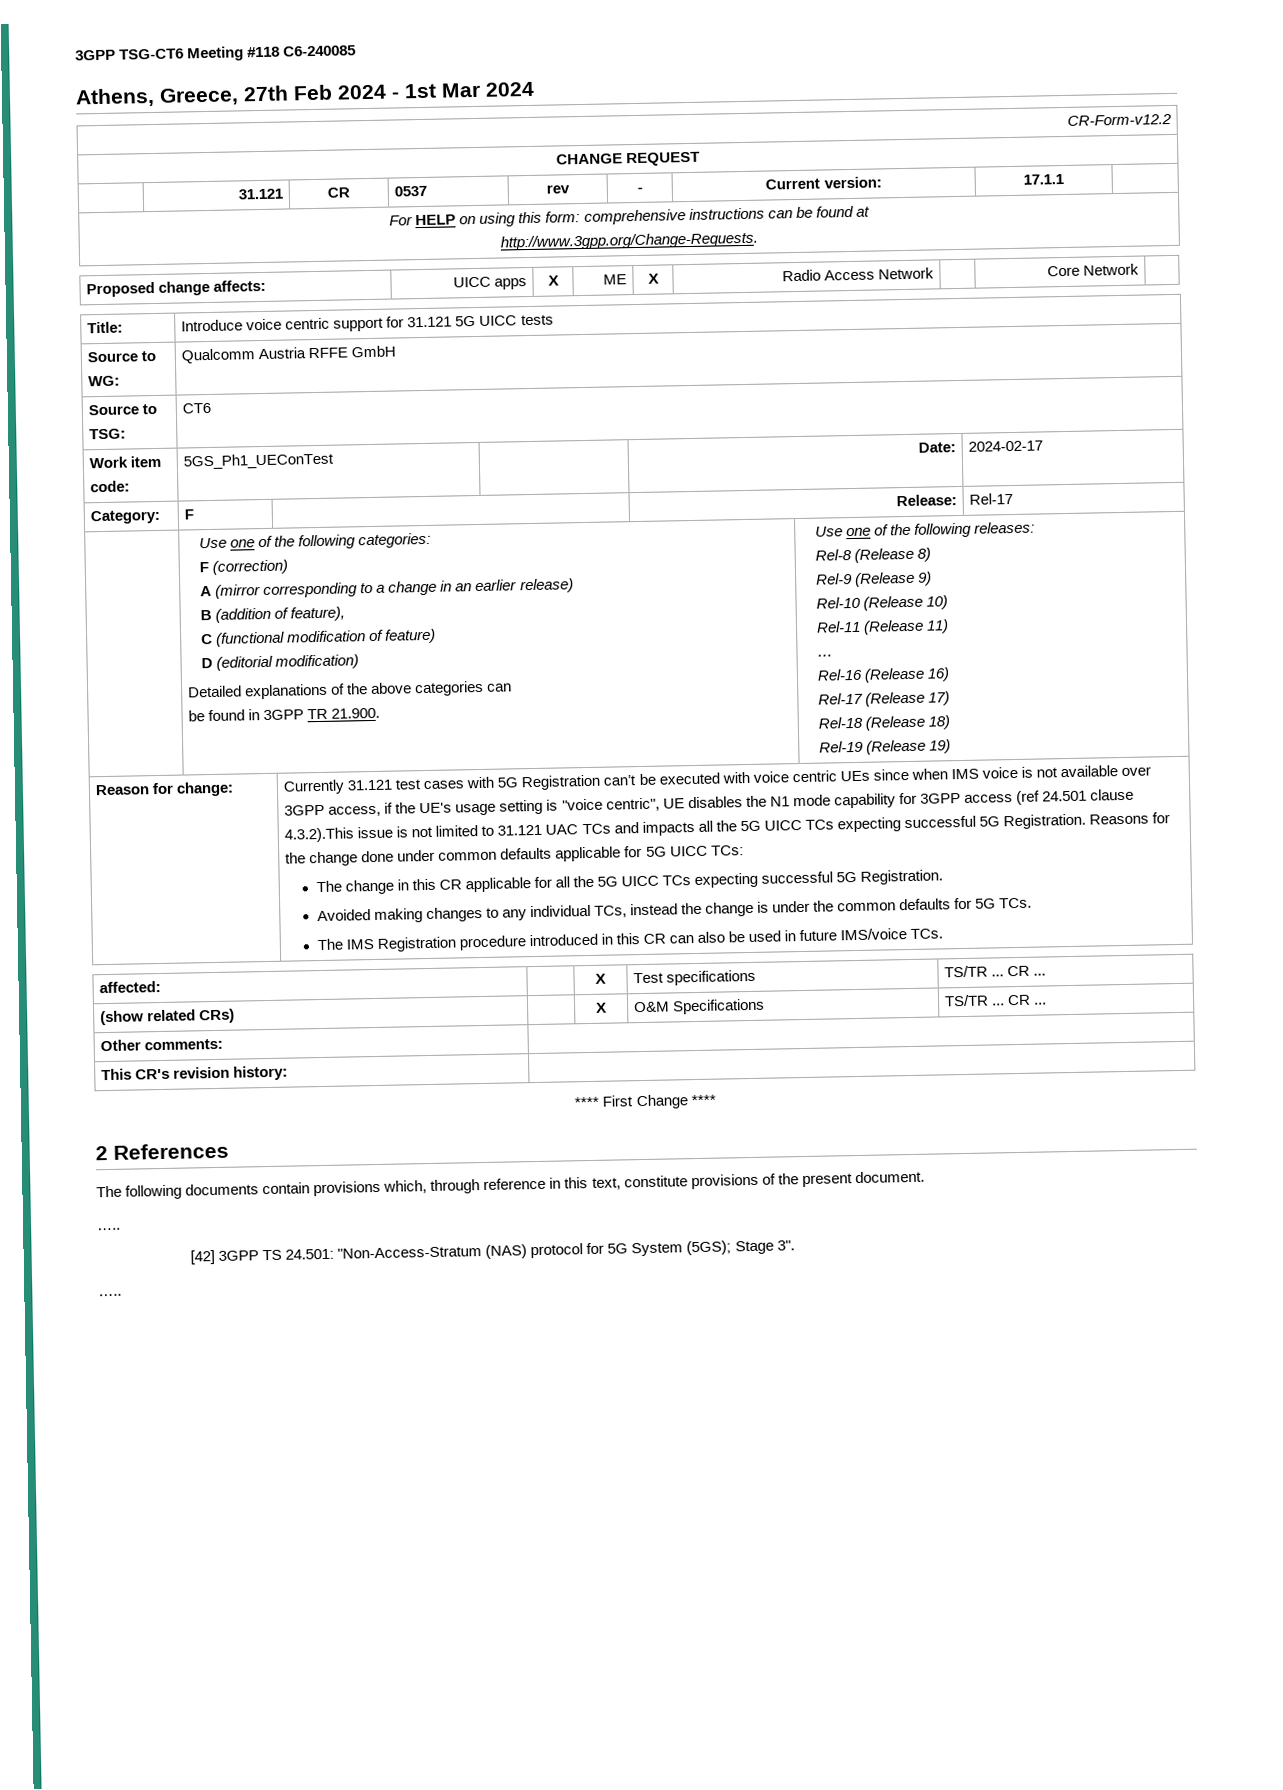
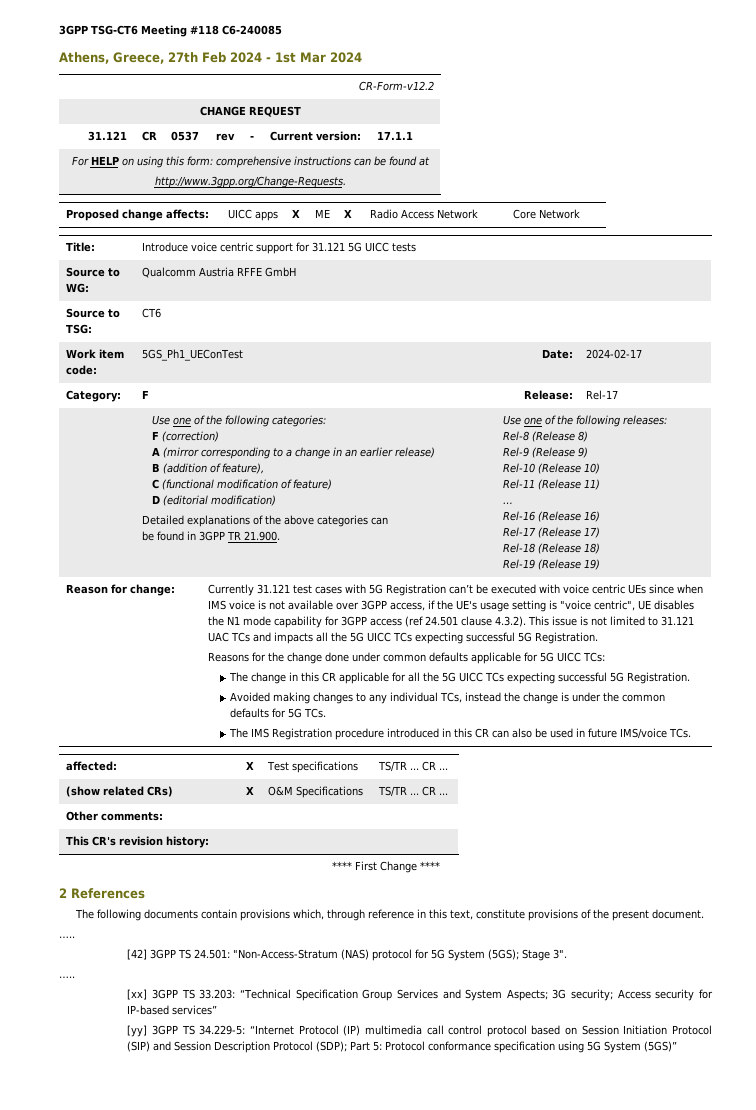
[284,827,355,843] 4.3.2).This -> [494,616,549,627] 4.3.2). This
(1087, 821) none -> (598, 638) //
(122, 1295) none -> [127,989,714,1001] [127,1005,218,1015] [127,1025,712,1037] [127,1041,678,1053] // [xx] 3GPP TS 33.203: “Technical Specification Group Services and System Aspects; 3G security; Access security for IP-based services” // [yy] 3GPP TS 34.229-5: “Internet Protocol (IP) multimedia call control protocol based on Session Initiation Protocol (SIP) and Session Description Protocol (SDP); Part 5: Protocol conformance specification using 5G System (5GS)”

